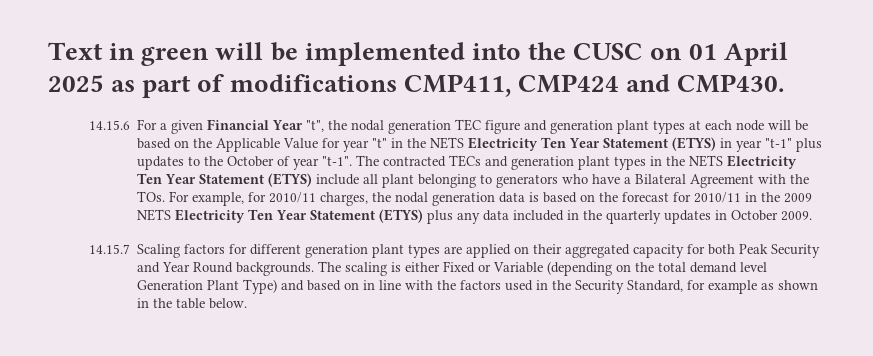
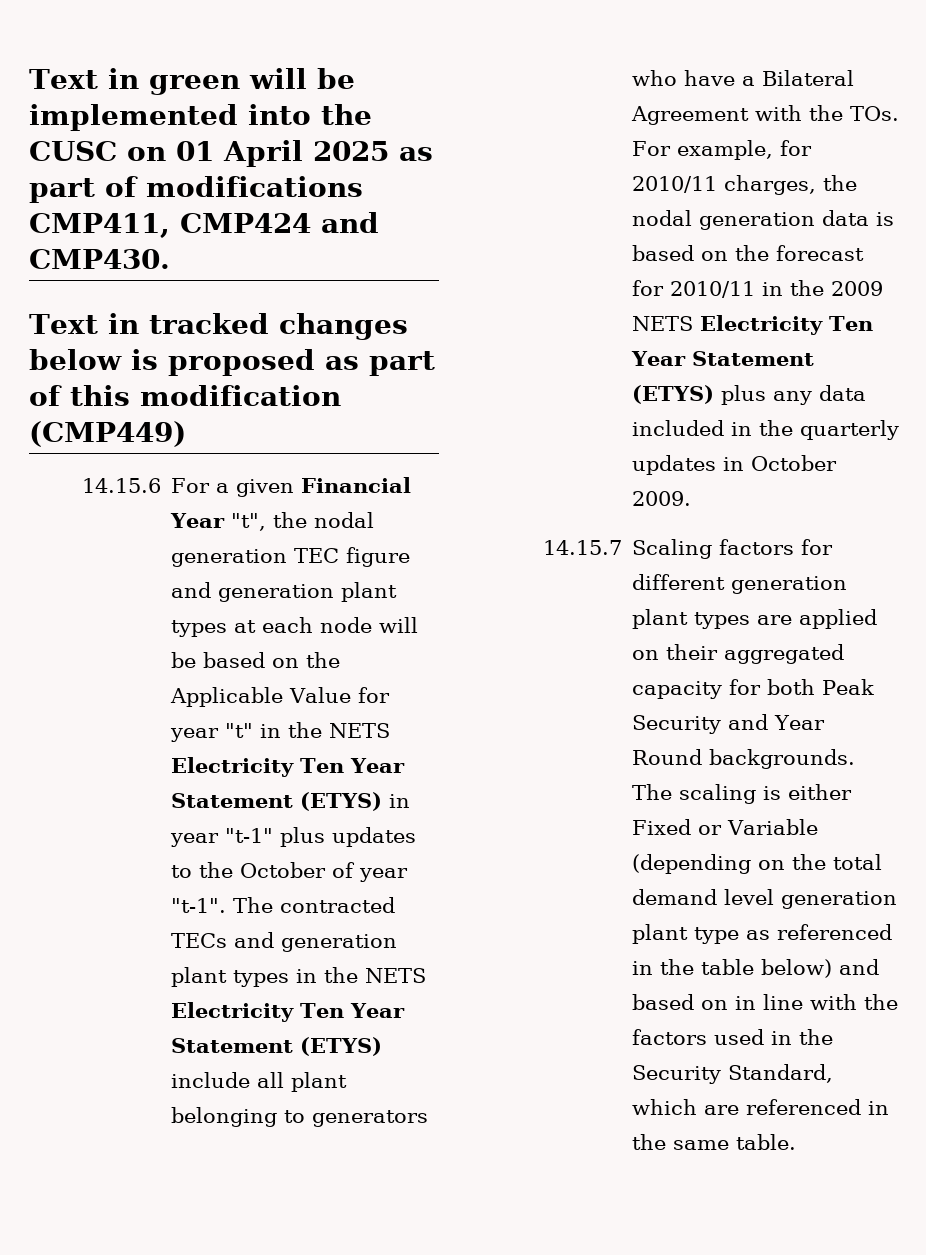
(785, 83) none -> [29,313,408,340] [29,349,435,376] [29,385,341,406] [29,421,186,447] // Text in tracked changes below is proposed as part of this modification (CMP449)
[137,279,278,294] Generation Plant Type) -> [780,891,897,909] [631,924,892,944] [631,959,832,978] generation plant type as referenced in the table below)
[687,280,819,294] [137,298,248,309] for example as shown in the table below. -> [631,1099,889,1115] [631,1134,796,1150] which are referenced in the same table.

